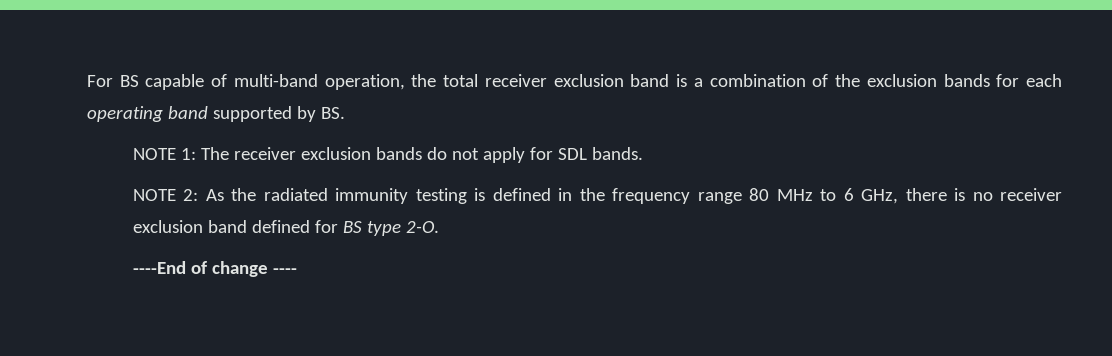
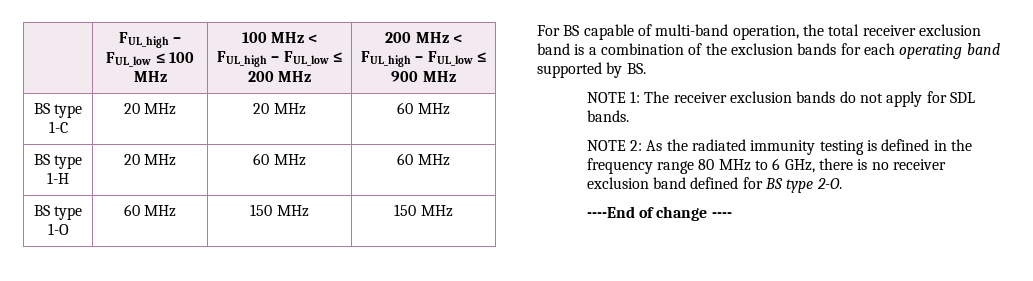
(87, 81) none -> [118,32,182,48] [106,52,194,67] [133,71,167,82] [241,32,318,43] [217,51,342,67] [247,71,312,82] [385,32,462,43] [361,51,486,67] [391,71,456,82] [33,103,83,118] [48,121,68,133] [123,103,177,115] [253,103,306,115] [397,102,450,115] [33,154,83,169] [47,172,69,184] [123,154,177,166] [253,153,306,166] [397,153,450,166] [33,205,83,220] [47,223,69,235] [123,204,177,217] [250,204,309,217] [394,204,453,217] | FUL_high – FUL_low ≤ 100 MHz | 100 MHz < FUL_high – FUL_low ≤ 200 MHz | 200 MHz < FUL_high – FUL_low ≤ 900 MHz // BS type 1-C | 20 MHz | 20 MHz | 60 MHz // BS type 1-H | 20 MHz | 60 MHz | 60 MHz // BS type 1-O | 60 MHz | 150 MHz | 150 MHz //

